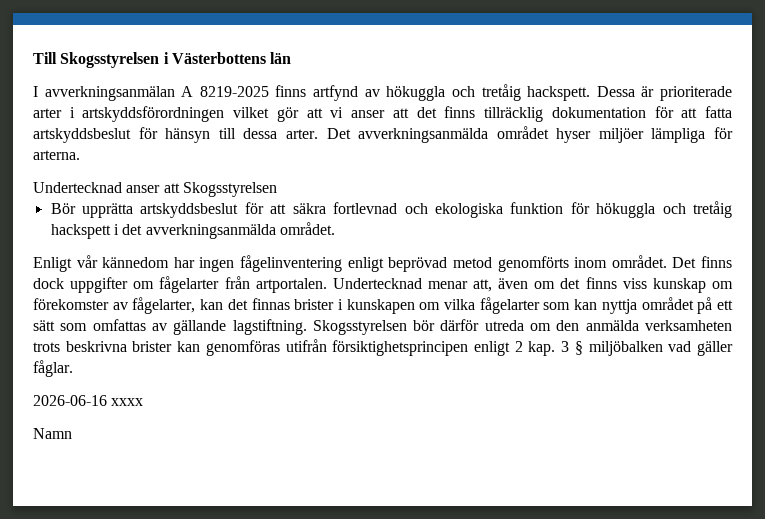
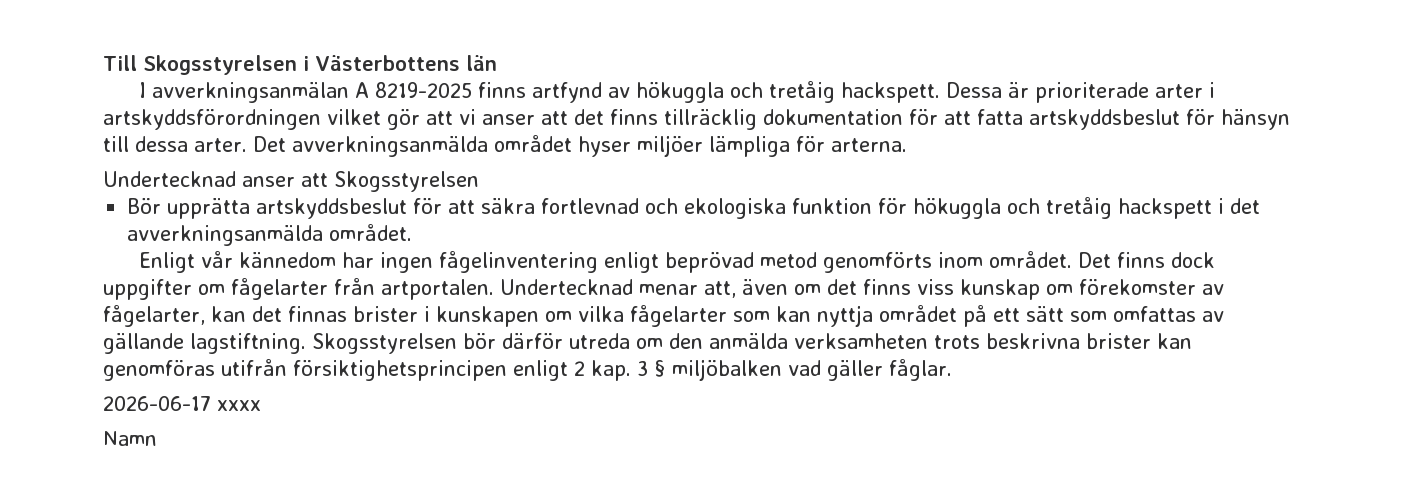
[33,395,107,406] 2026-06-16 -> [103,396,211,411] 2026-06-17

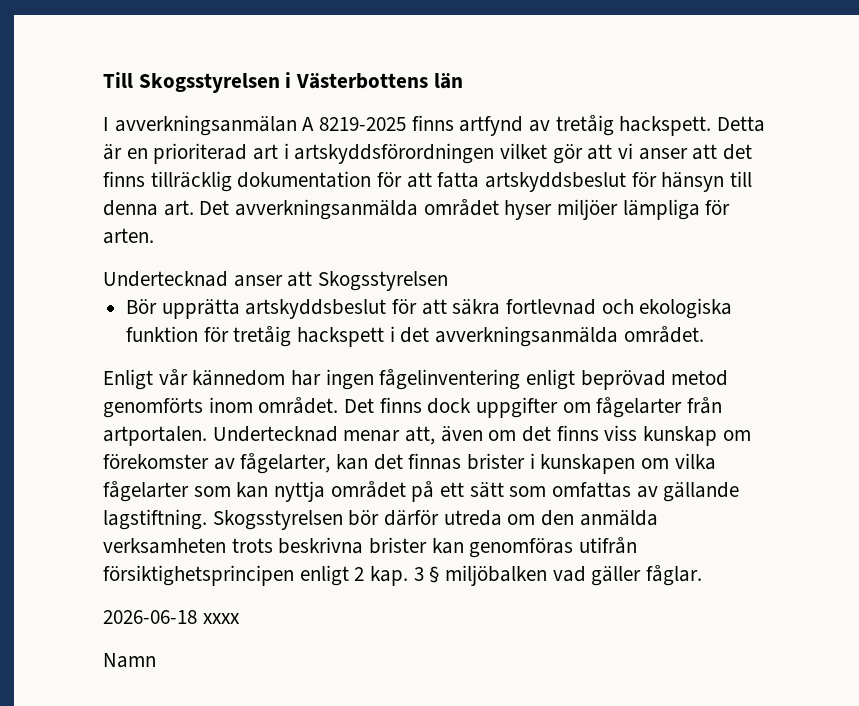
[635,81,1203,103] hökuggla och tretåig hackspett. Dessa är prioriterade arter -> [555,115,766,136] [103,143,279,164] tretåig hackspett. Detta är en prioriterad art
[135,136,247,152] dessa arter. -> [103,200,194,216] denna art.
[830,138,907,152] arterna. -> [103,228,154,244] arten.
[913,197,1041,219] hökuggla och -> (229, 334) none
[103,396,211,411] 2026-06-17 -> [103,610,197,624] 2026-06-18

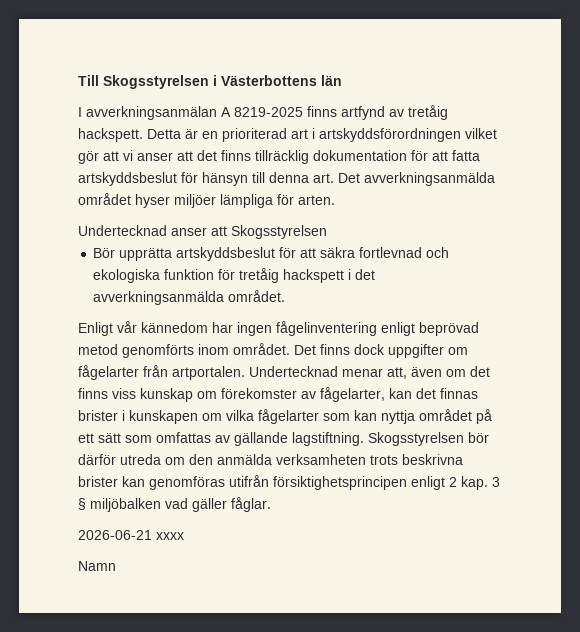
[103,610,197,624] 2026-06-18 -> [78,530,152,540] 2026-06-21

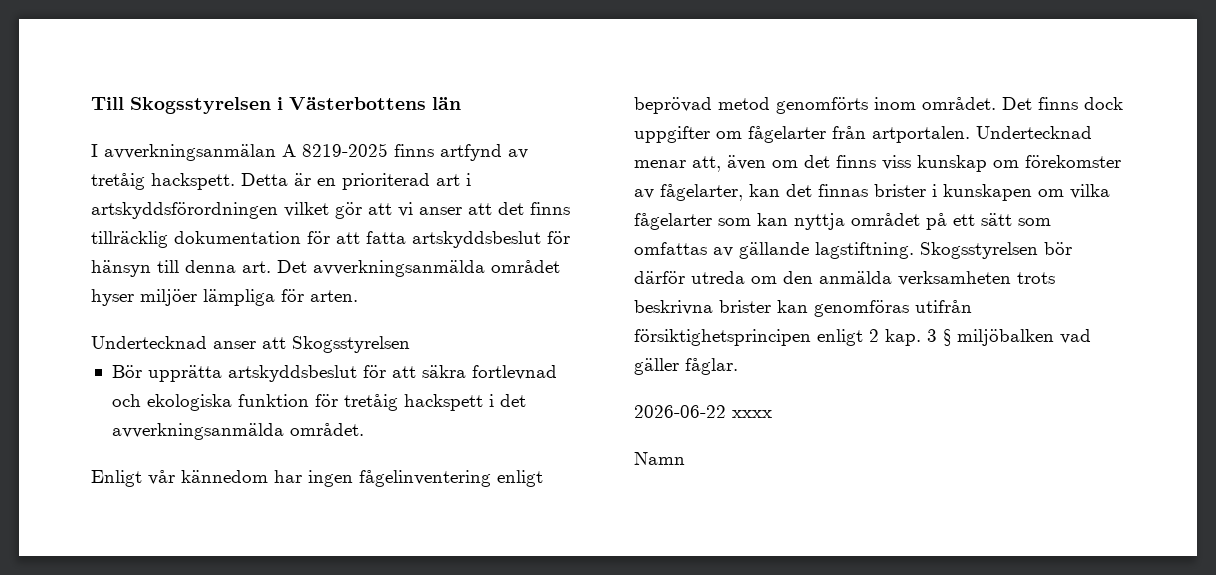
[78,530,152,540] 2026-06-21 -> [634,405,726,418] 2026-06-22

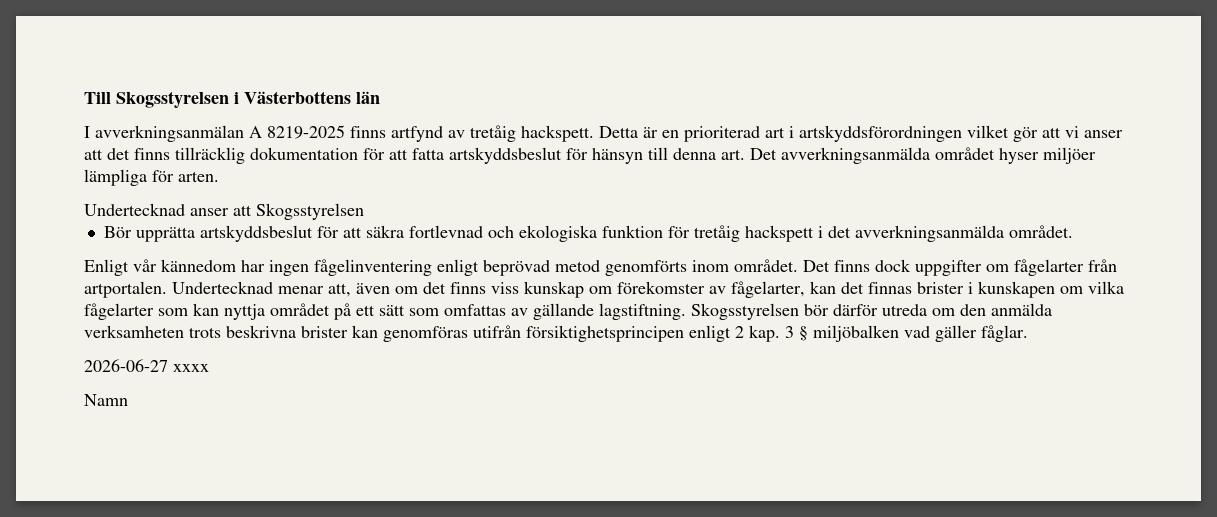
[634,405,726,418] 2026-06-22 -> [84,359,168,372] 2026-06-27

